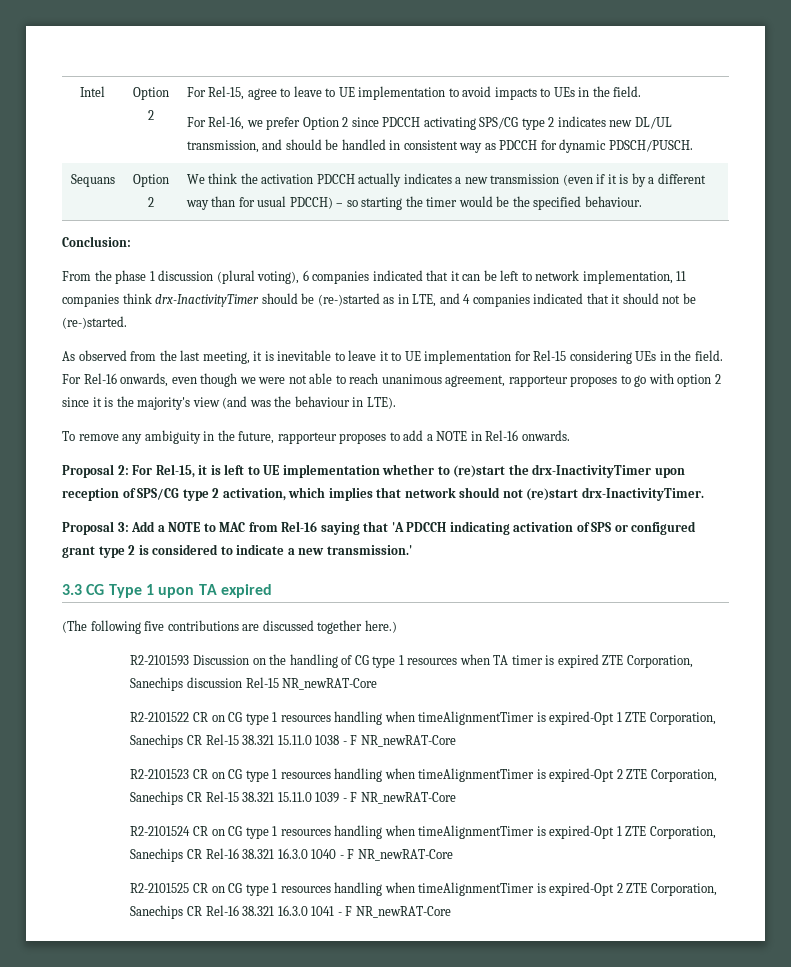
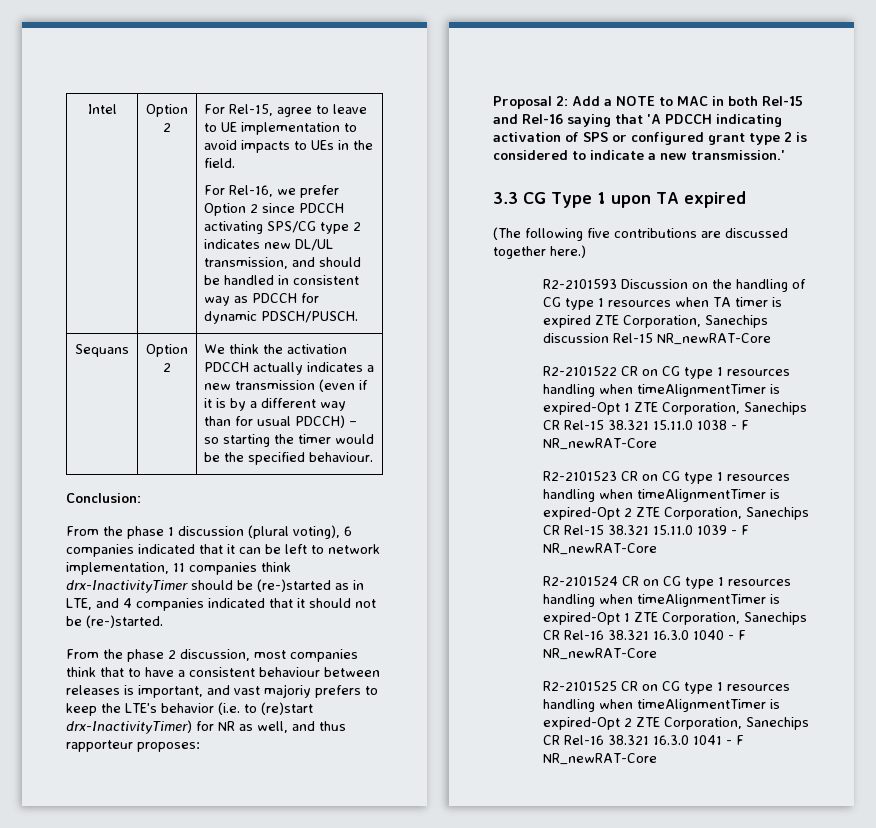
[62,350,723,364] [62,373,721,387] [62,396,396,410] [62,430,570,444] [62,464,685,478] [62,487,704,501] [62,521,129,535] As observed from the last meeting, it is inevitable to leave it to UE implementation for Rel-15 considering UEs in the field. For Rel-16 onwards, even though we were not able to reach unanimous agreement, rapporteur proposes to go with option 2 since it is the majority's view (and was the behaviour in LTE). // To remove any ambiguity in the future, rapporteur proposes to add a NOTE in Rel-16 onwards. // Proposal 2: For Rel-15, it is left to UE implementation whether to (re)start the drx-InactivityTimer upon reception of SPS/CG type 2 activation, which implies that network should not (re)start drx-InactivityTimer. // Proposal 3: -> [66,649,358,662] [66,667,380,677] [66,684,378,698] [66,702,313,716] [66,720,346,734] [66,740,200,752] [493,96,568,109] From the phase 2 discussion, most companies think that to have a consistent behaviour between releases is important, and vast majoriy prefers to keep the LTE's behavior (i.e. to (re)start drx-InactivityTimer) for NR as well, and thus rapporteur proposes: // Proposal 2:
[248,522,278,532] from -> [712,96,803,106] [493,114,518,124] in both Rel-15 and

